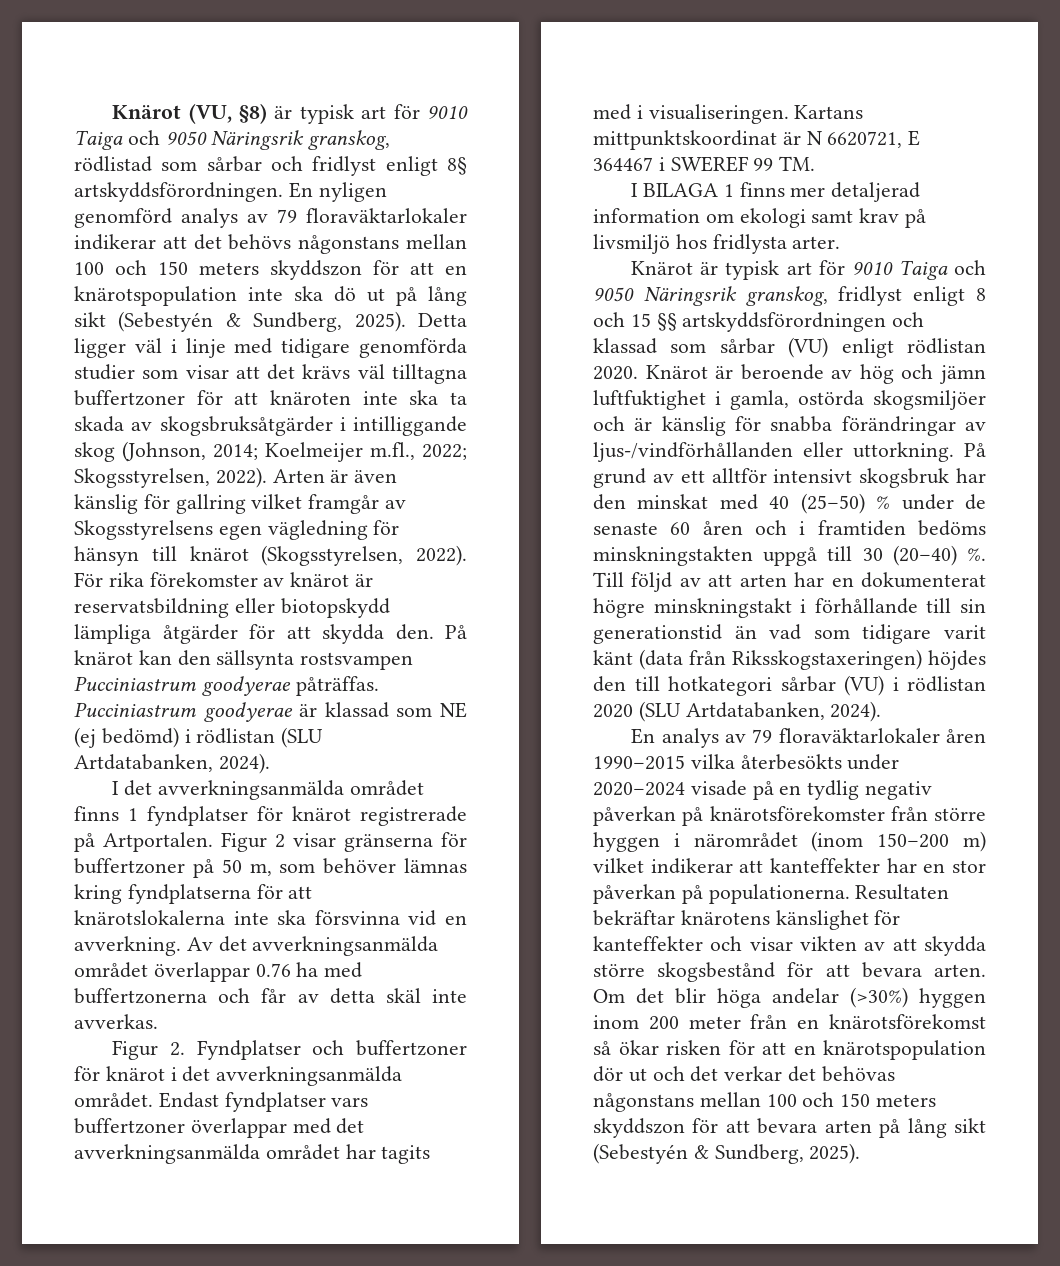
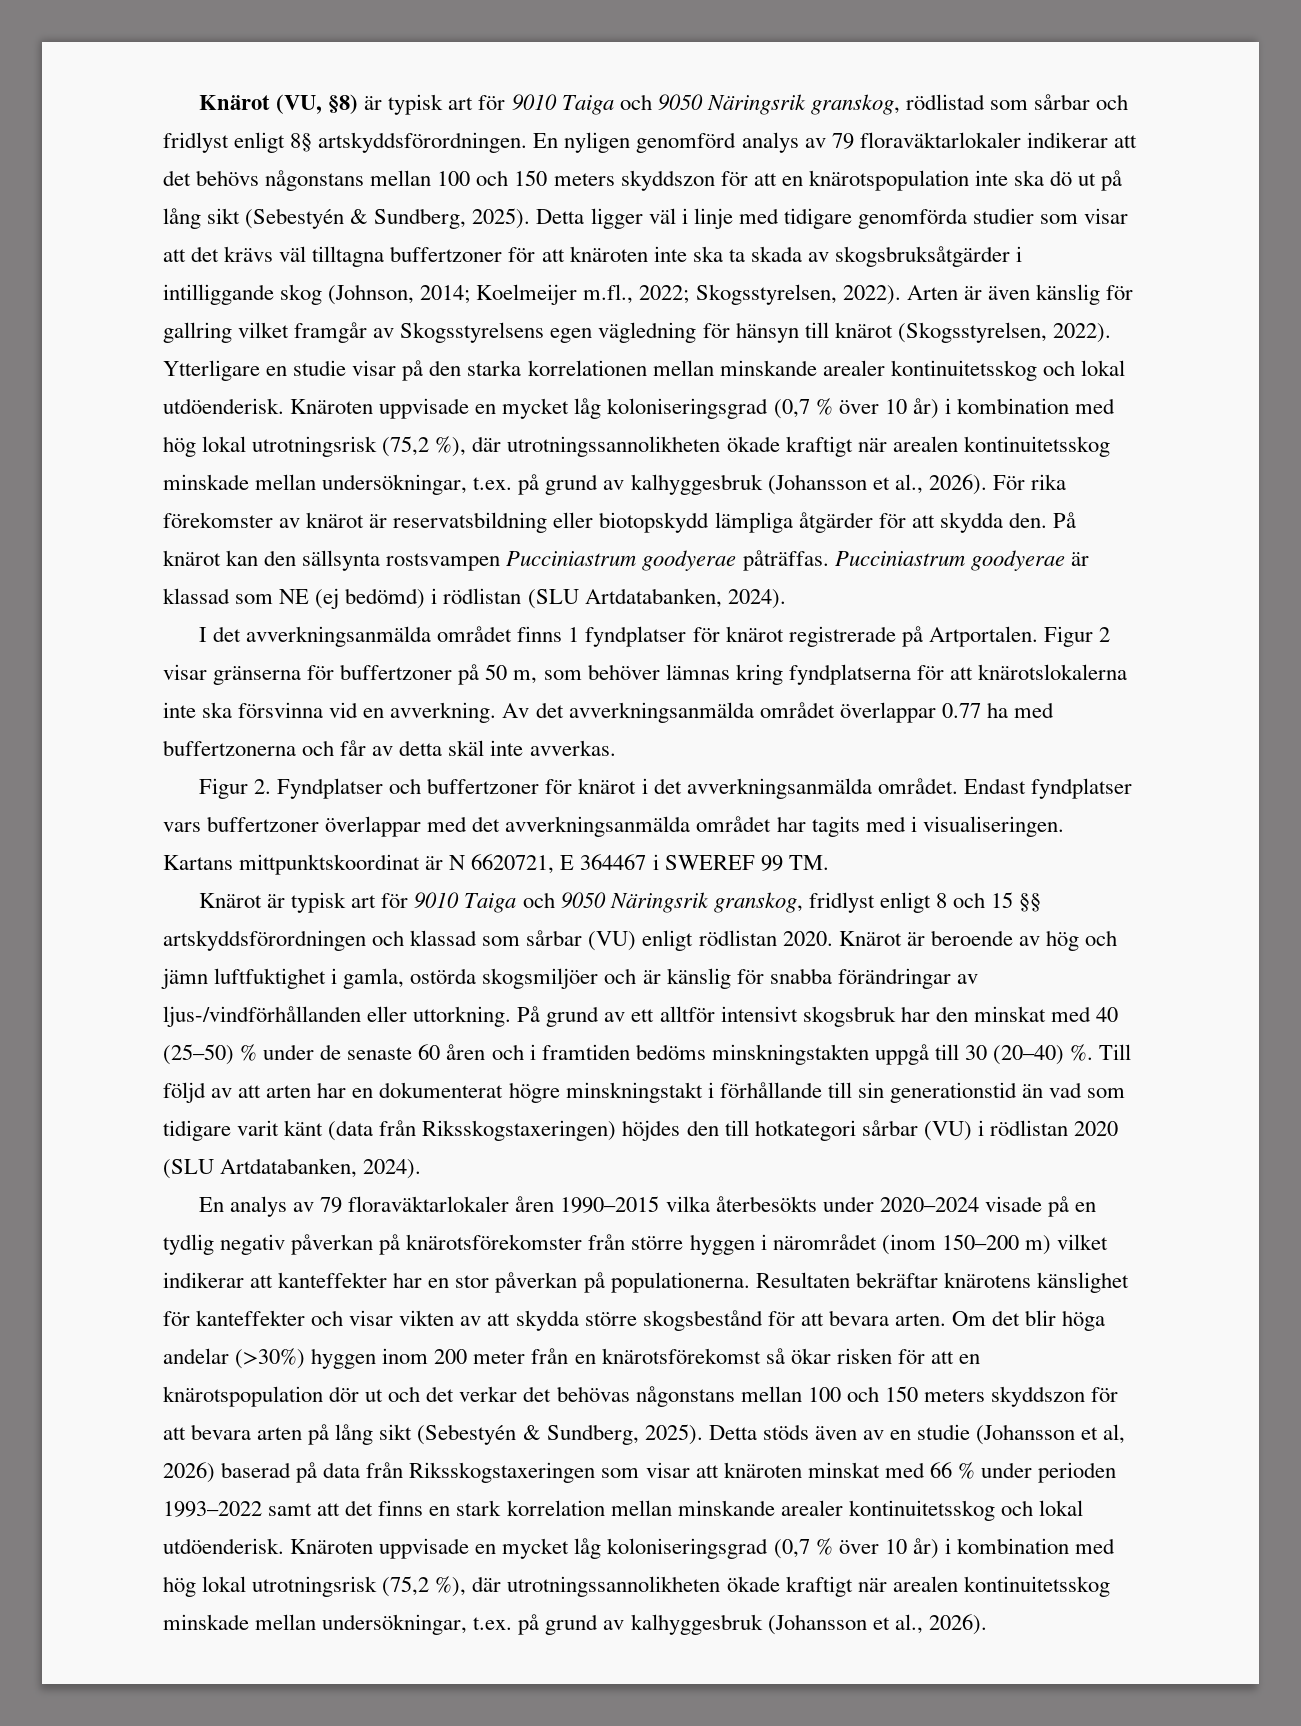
(467, 555) none -> [163,360,1125,381] [163,398,1116,419] [163,436,1110,457] [163,474,987,495] Ytterligare en studie visar på den starka korrelationen mellan minskande arealer kontinuitetsskog och lokal utdöenderisk. Knäroten uppvisade en mycket låg koloniseringsgrad (0,7 % över 10 år) i kombination med hög lokal utrotningsrisk (75,2 %), där utrotningssannolikheten ökade kraftigt när arealen kontinuitetsskog minskade mellan undersökningar, t.ex. på grund av kalhyggesbruk (Johansson et al., 2026).
[255,963,291,977] 0.76 -> [941,703,981,718] 0.77
[631,182,921,202] [593,208,927,228] [593,234,841,254] // I BILAGA 1 finns mer detaljerad information om ekologi samt krav på livsmiljö hos fridlysta arter. -> (829, 862) none
(861, 1153) none -> [708,1424,1126,1445] [163,1462,1117,1483] [163,1500,1083,1521] [163,1538,1116,1559] [163,1576,1110,1597] [163,1614,987,1635] Detta stöds även av en studie (Johansson et al, 2026) baserad på data från Riksskogstaxeringen som visar att knäroten minskat med 66 % under perioden 1993–2022 samt att det finns en stark korrelation mellan minskande arealer kontinuitetsskog och lokal utdöenderisk. Knäroten uppvisade en mycket låg koloniseringsgrad (0,7 % över 10 år) i kombination med hög lokal utrotningsrisk (75,2 %), där utrotningssannolikheten ökade kraftigt när arealen kontinuitetsskog minskade mellan undersökningar, t.ex. på grund av kalhyggesbruk (Johansson et al., 2026).

